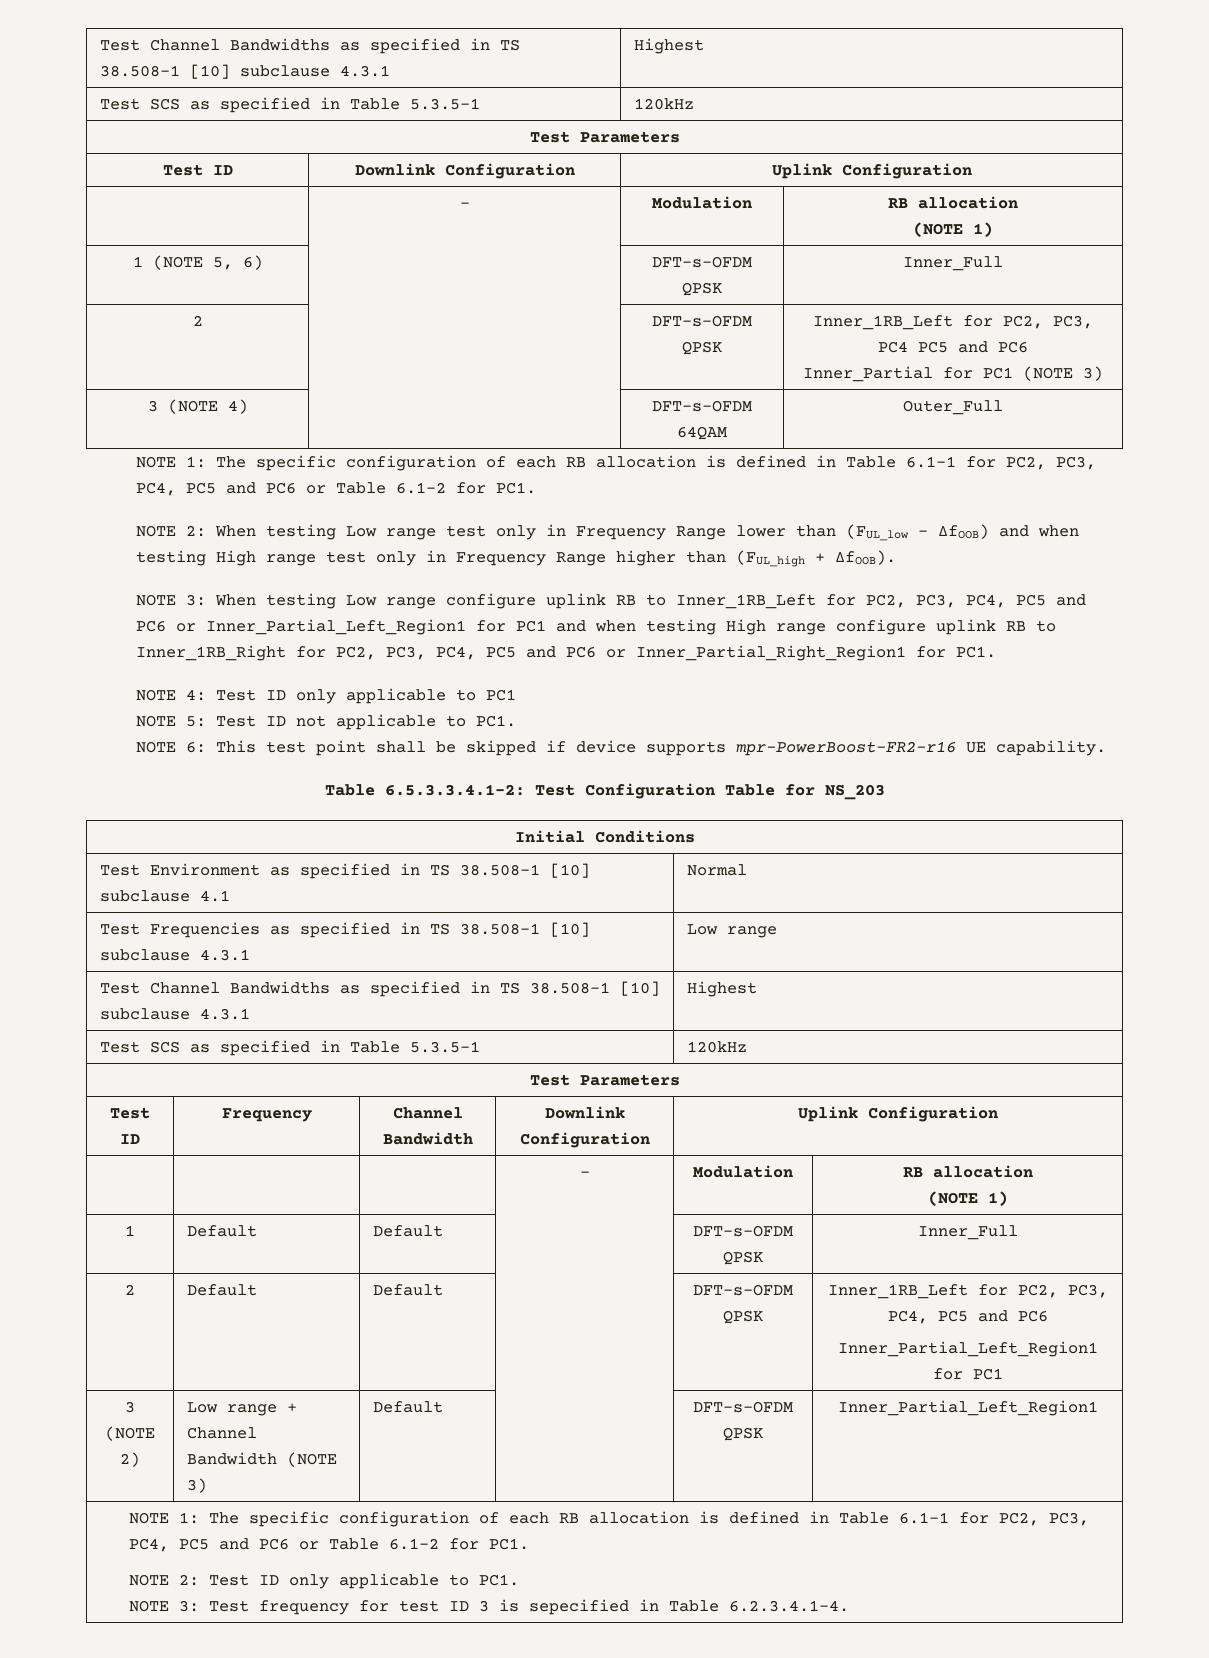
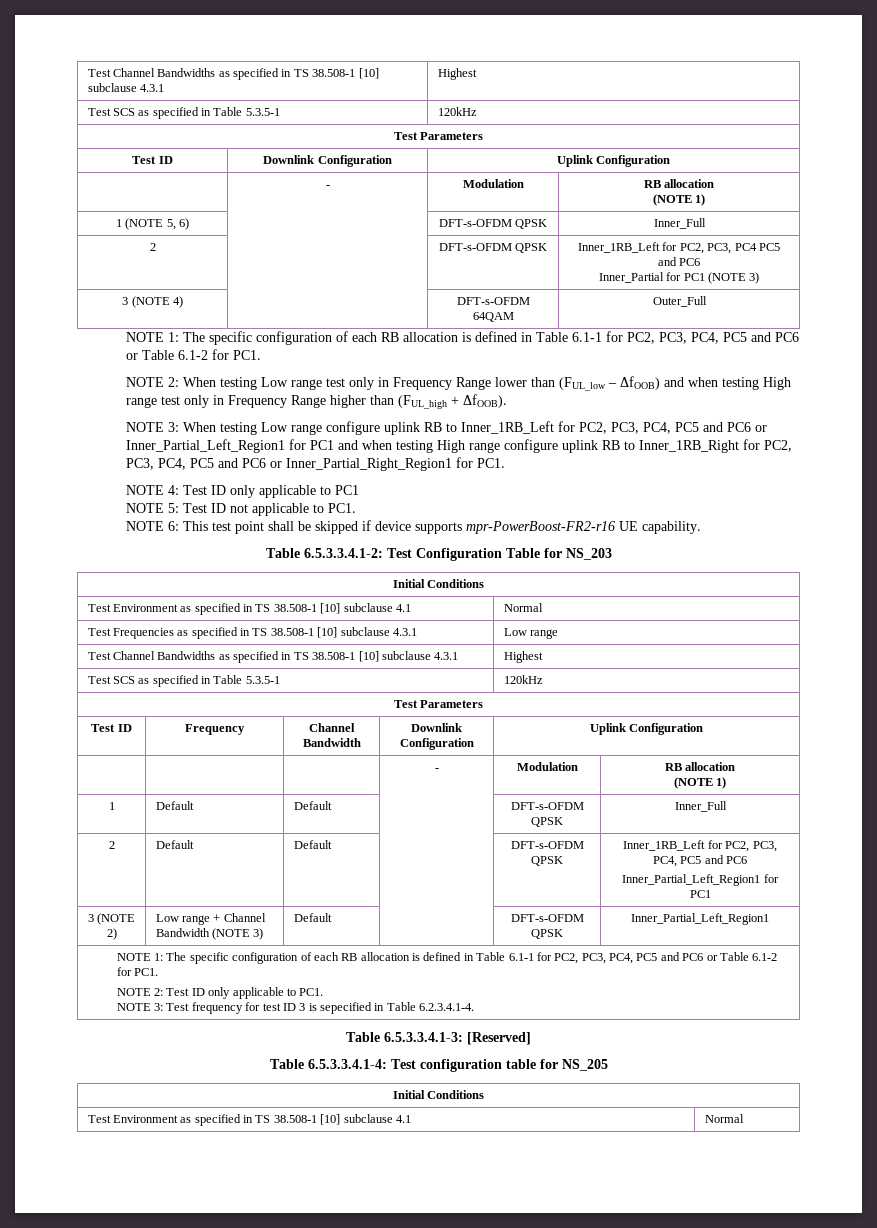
(850, 1606) none -> [346,1032,531,1045] [269,1059,608,1072] [392,1090,485,1099] [87,1114,411,1126] [704,1114,744,1123] // Table 6.5.3.3.4.1-3: [Reserved] // Table 6.5.3.3.4.1-4: Test configuration table for NS_205 // Initial Conditions // Test Environment as specified in TS 38.508-1 [10] subclause 4.1 | Normal

